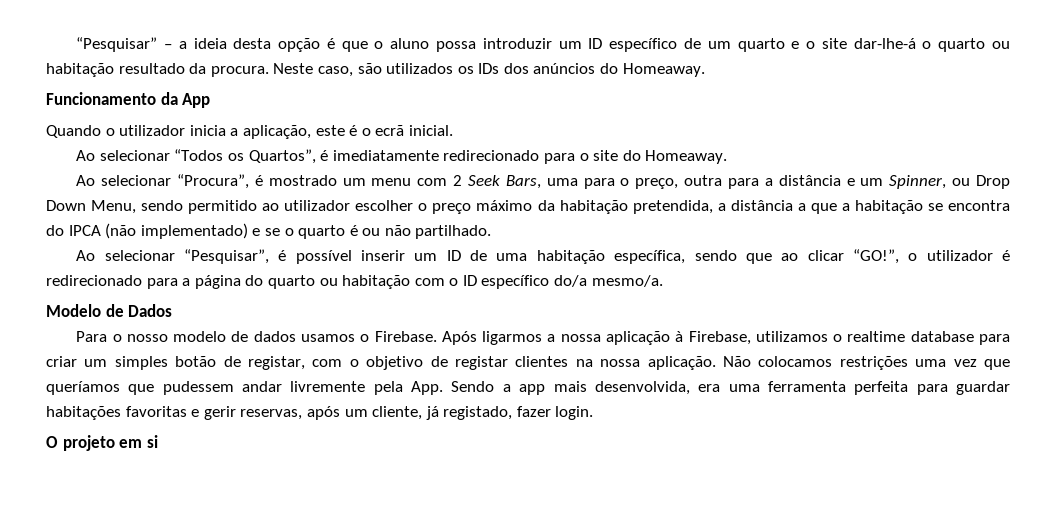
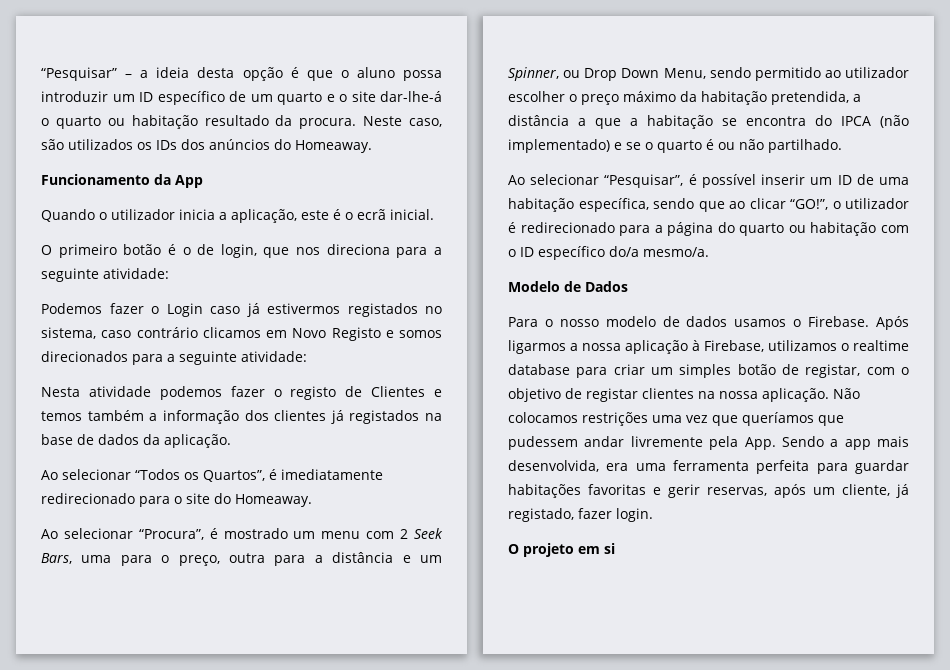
(453, 130) none -> [41,244,442,258] [41,268,169,282] [41,303,442,317] [41,327,442,341] [41,351,307,365] [41,386,442,400] [41,410,442,424] [41,434,231,448] // O primeiro botão é o de login, que nos direciona para a seguinte atividade: // Podemos fazer o Login caso já estivermos registados no sistema, caso contrário clicamos em Novo Registo e somos direcionados para a seguinte atividade: // Nesta atividade podemos fazer o registo de Clientes e temos também a informação dos clientes já registados na base de dados da aplicação.

